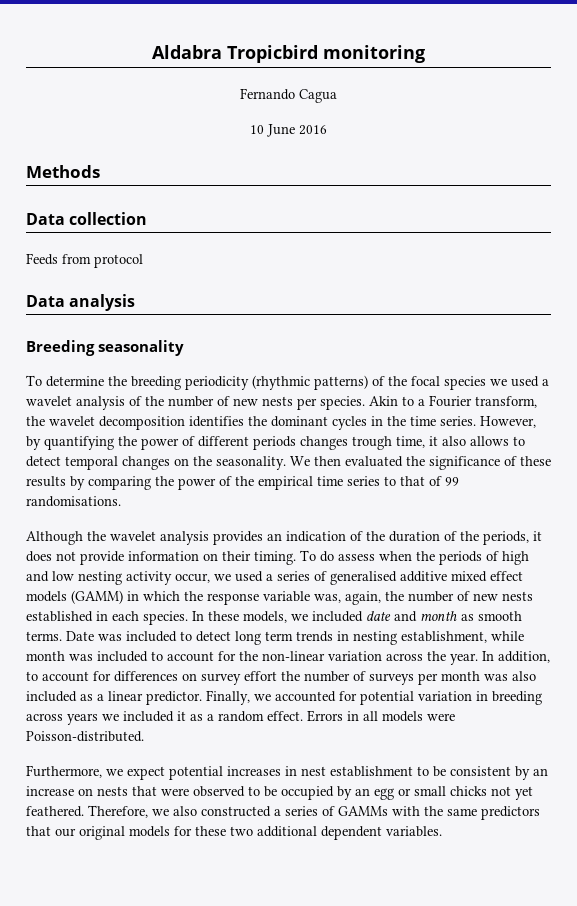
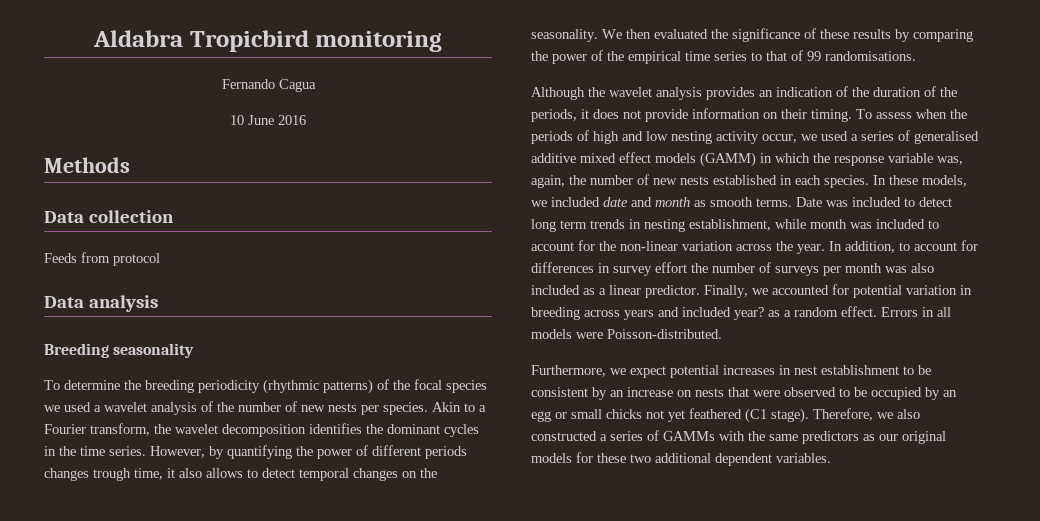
[320,551,334,562] do -> (872, 114) none
[182,673,197,681] on -> [598,263,610,273] in
[102,711,186,722] we included it -> [658,307,764,320] and included year?
[26,806,84,817] feathered. -> [689,408,809,423] feathered (C1 stage).
[26,826,51,836] that -> [863,434,875,441] as

